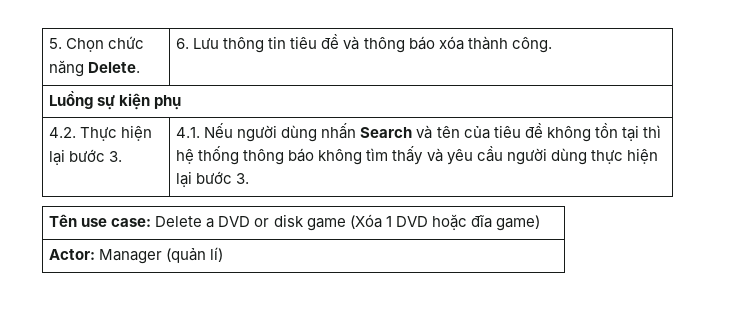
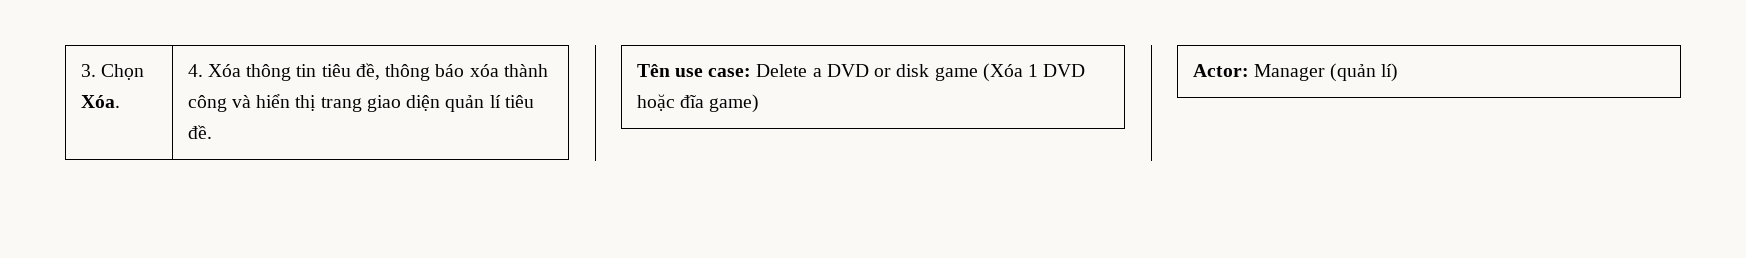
[49,36,145,52] [49,60,141,77] [176,38,220,49] 5. Chọn chức năng Delete. | 6. Lưu -> [80,64,144,80] [80,95,120,108] [187,64,241,77] 3. Chọn Xóa. | 4. Xóa
[321,34,360,50] đề và -> [355,63,380,80] đề,
[511,36,552,53] [49,91,182,110] [49,125,153,141] [49,149,123,166] [176,123,661,142] [176,146,658,165] [176,171,250,188] công. // Luồng sự kiện phụ // 4.2. Thực hiện lại bước 3. | 4.1. Nếu người dùng nhấn Search và tên của tiêu đề không tồn tại thì hệ thống thông báo không tìm thấy và yêu cầu người dùng thực hiện lại bước 3. -> [187,94,534,112] [187,125,212,139] công và hiển thị trang giao diện quản lí tiêu đề.

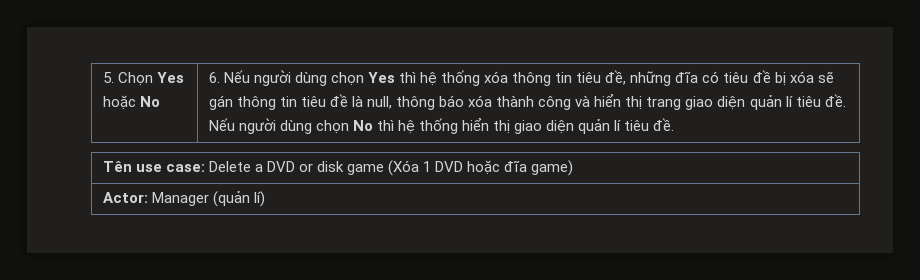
[80,64,144,80] [80,95,120,108] [187,63,380,81] 3. Chọn Xóa. | 4. Xóa thông tin tiêu đề, -> [102,72,184,86] [102,95,160,110] [208,70,834,86] [208,94,392,110] 5. Chọn Yes hoặc No | 6. Nếu người dùng chọn Yes thì hệ thống xóa thông tin tiêu đề, những đĩa có tiêu đề bị xóa sẽ gán thông tin tiêu đề là null,
(212, 132) none -> [208,118,675,134] Nếu người dùng chọn No thì hệ thống hiển thị giao diện quản lí tiêu đề.

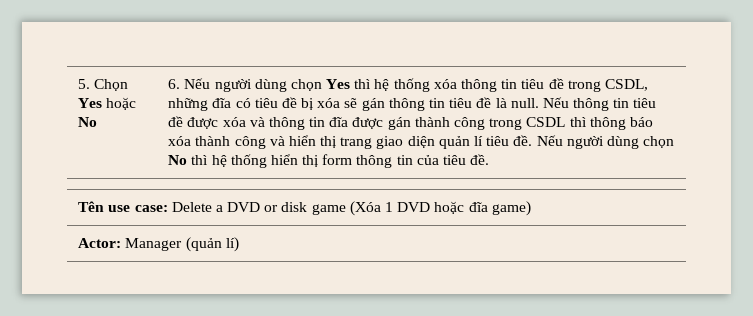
[605,70,627,85] đề, -> [548,78,648,92] đề trong CSDL,
[366,96,392,109] null, -> [510,97,657,111] [168,116,587,130] null. Nếu thông tin tiêu đề được xóa và thông tin đĩa được gán thành công trong CSDL thì
[514,119,622,134] giao diện quản lí -> [322,154,439,168] form thông tin của

